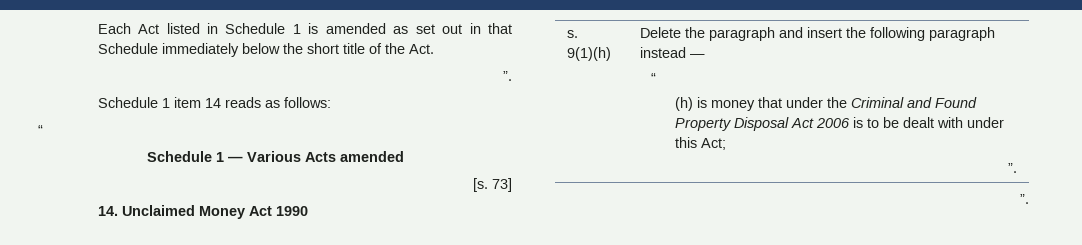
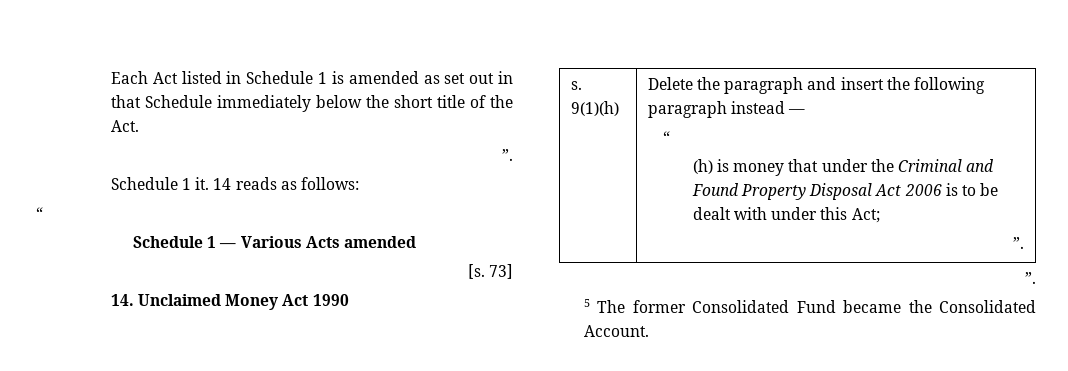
[173,97,201,108] item -> [195,177,210,190] it.
(1029, 199) none -> [583,299,1036,313] [583,325,649,337] // 5 The former Consolidated Fund became the Consolidated Account.

